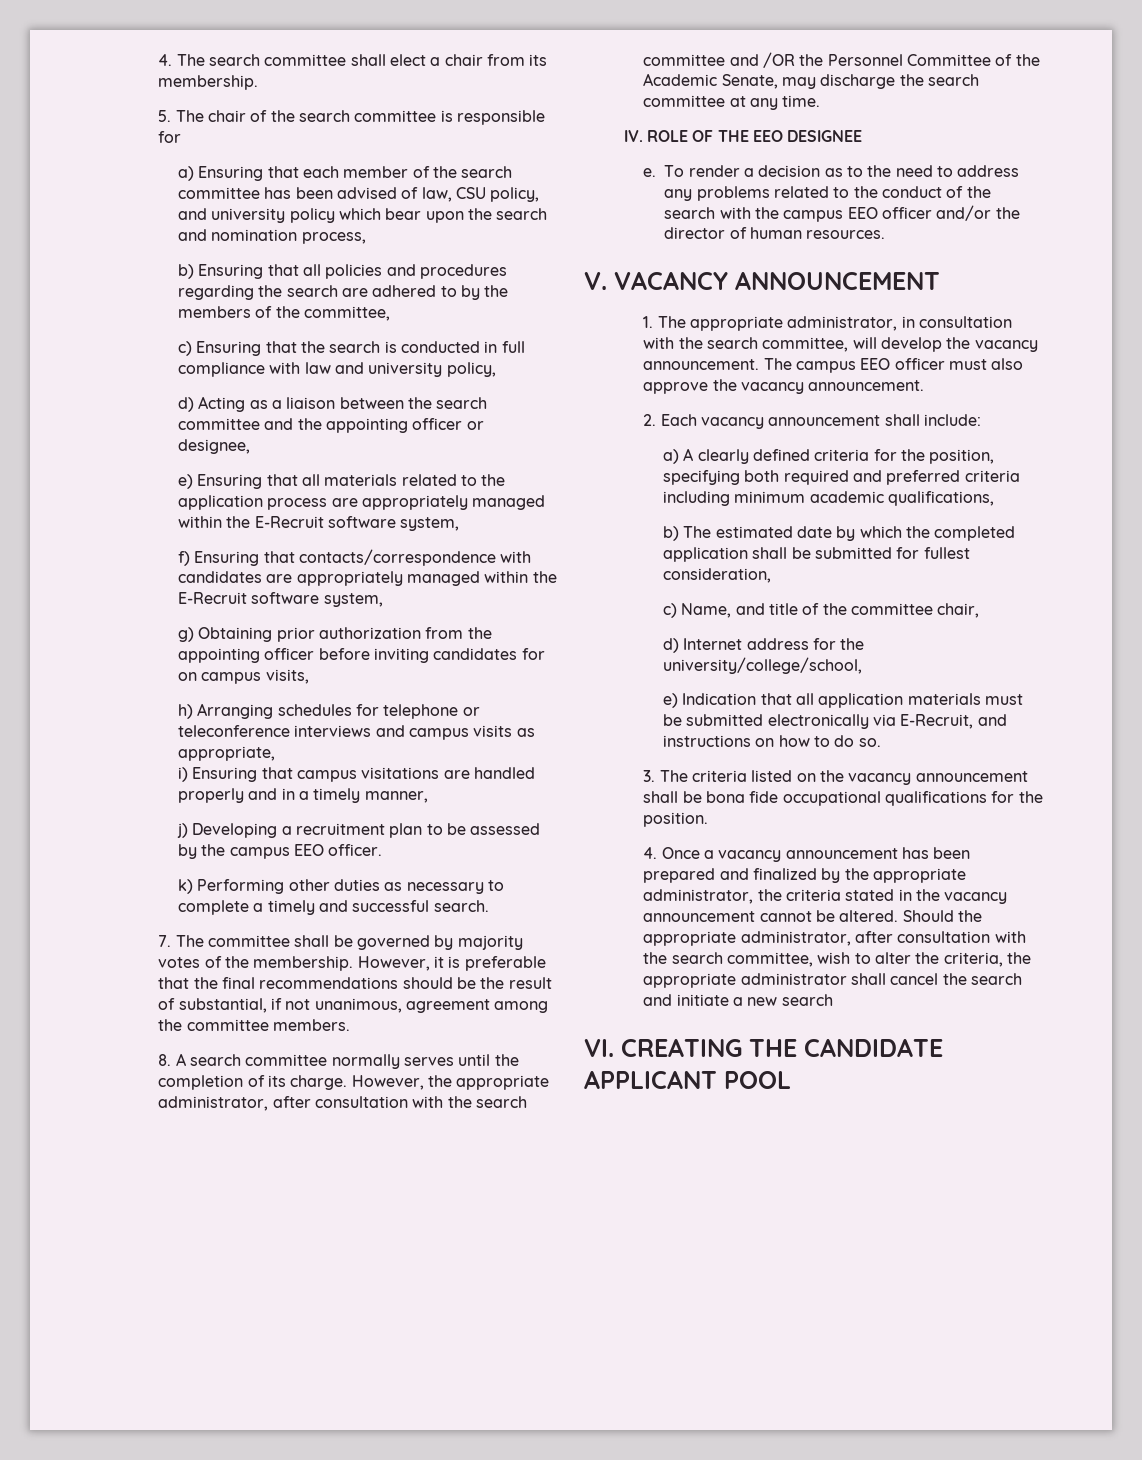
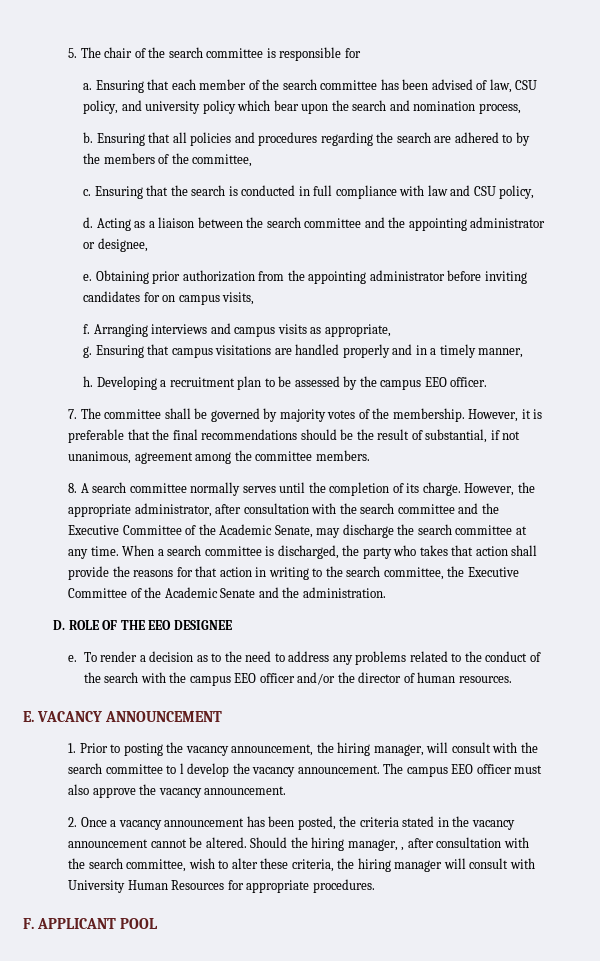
[158,54,548,66] [158,75,259,90] 4. The search committee shall elect a chair from its membership. // -> (68, 53) none
[178,166,195,181] a) -> [83,83,93,90] a.
[178,264,195,279] b) -> [83,132,94,143] b.
[178,341,193,356] c) -> [83,189,92,196] c.
[368,362,443,377] university -> [473,186,496,196] CSU
[178,397,195,412] d) -> [83,217,94,228] d.
[412,418,463,430] officer -> [470,217,546,228] administrator
[178,474,506,489] [178,495,546,510] [178,516,460,531] [178,549,532,566] [178,571,557,586] [178,592,383,607] [178,627,195,642] e) Ensuring that all materials related to the application process are appropriately managed within the E-Recruit software system, // f) Ensuring that contacts/correspondence with candidates are appropriately managed within the E-Recruit software system, // g) -> [83,274,93,281] e.
[264,648,315,660] officer -> [369,270,445,281] administrator
[178,703,480,719] [178,725,291,737] h) Arranging schedules for telephone or teleconference -> [83,324,148,337] f. Arranging
[178,767,189,782] i) -> [83,346,93,358] g.
[177,823,189,838] j) -> [83,376,94,387] h.
[178,879,505,894] [178,900,489,915] // k) Performing other duties as necessary to complete a timely and successful search. -> (488, 382) none
[762,52,903,68] /OR the Personnel -> [481,503,499,514] [68,525,120,535] the Executive
[623,130,643,142] // IV. -> [122,545,538,559] [68,566,519,580] [68,587,386,598] [53,620,66,630] When a search committee is discharged, the party who takes that action shall provide the reasons for that action in writing to the search committee, the Executive Committee of the Academic Senate and the administration. // D.
[584,272,607,290] V. -> [23,711,34,722] E.
[657,316,1012,331] [643,337,877,352] The appropriate administrator, in consultation with the search committee, will -> [79,742,538,756] [68,763,184,774] Prior to posting the vacancy announcement, the hiring manager, will consult with the search committee to l
[660,414,981,429] [663,448,995,464] [663,470,1020,485] [663,491,995,506] [663,526,1016,541] [663,547,970,562] [663,568,772,583] [663,603,980,618] [663,638,865,653] [663,657,863,674] [663,693,1024,708] [663,714,1007,729] [663,735,881,747] [643,770,1028,785] [643,791,1043,806] [643,812,709,827] [643,847,658,859] Each vacancy announcement shall include: // a) A clearly defined criteria for the position, specifying both required and preferred criteria including minimum academic qualifications, // b) The estimated date by which the completed application shall be submitted for fullest consideration, // c) Name, and title of the committee chair, // d) Internet address for the university/college/school, // e) Indication that all application materials must be submitted electronically via E-Recruit, and instructions on how to do so. // 3. The criteria listed on the vacancy announcement shall be bona fide occupational qualifications for the position. // 4. -> (78, 822) none
[643,868,966,883] [643,889,754,904] prepared and finalized by the appropriate administrator, -> [297,816,336,830] posted,
[643,931,851,946] appropriate administrator, -> [311,837,405,851] hiring manager, ,
[915,952,940,964] the -> [260,858,289,869] these
[643,973,1022,988] [643,994,833,1006] [584,1038,943,1057] appropriate administrator shall cancel the search and initiate a new search // VI. CREATING THE CANDIDATE -> [357,858,535,872] [68,879,375,893] [23,918,34,929] hiring manager will consult with University Human Resources for appropriate procedures. // F.

